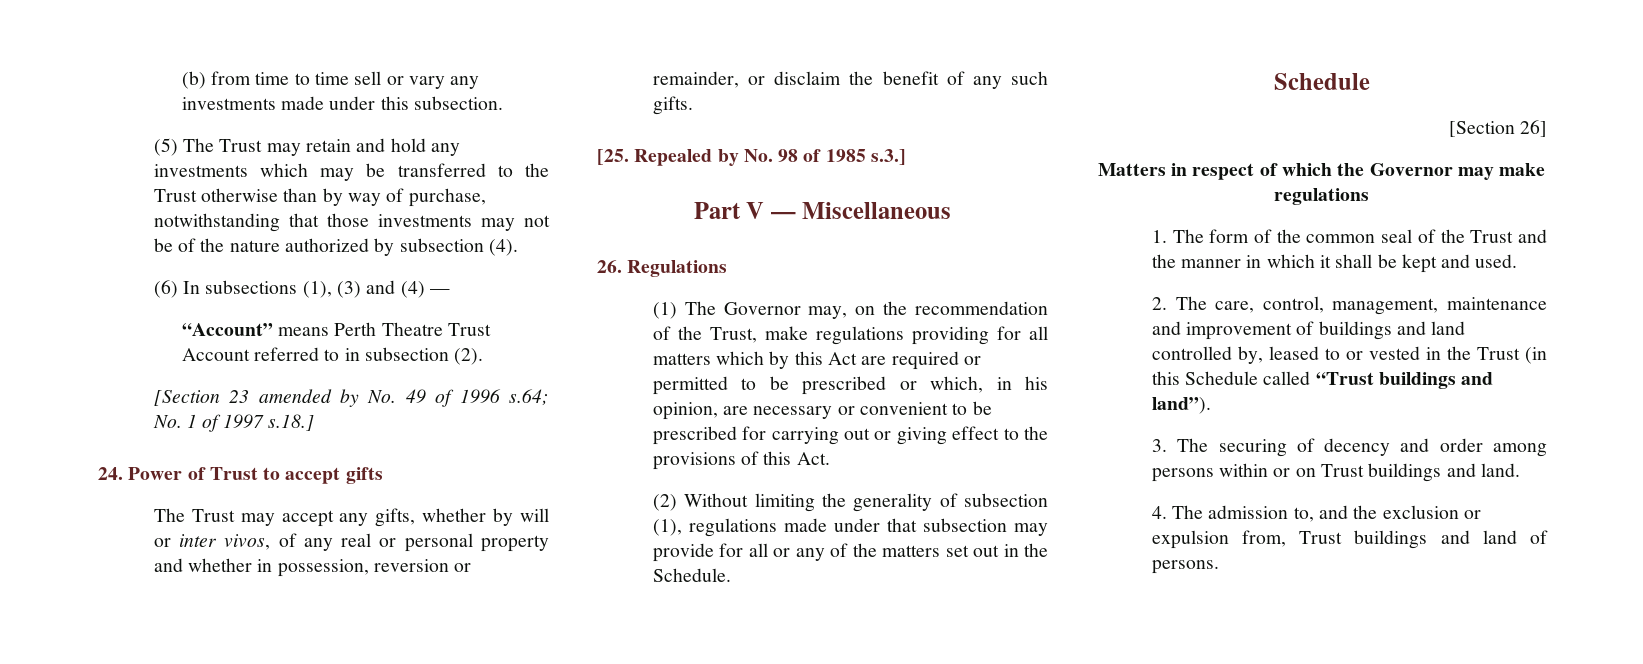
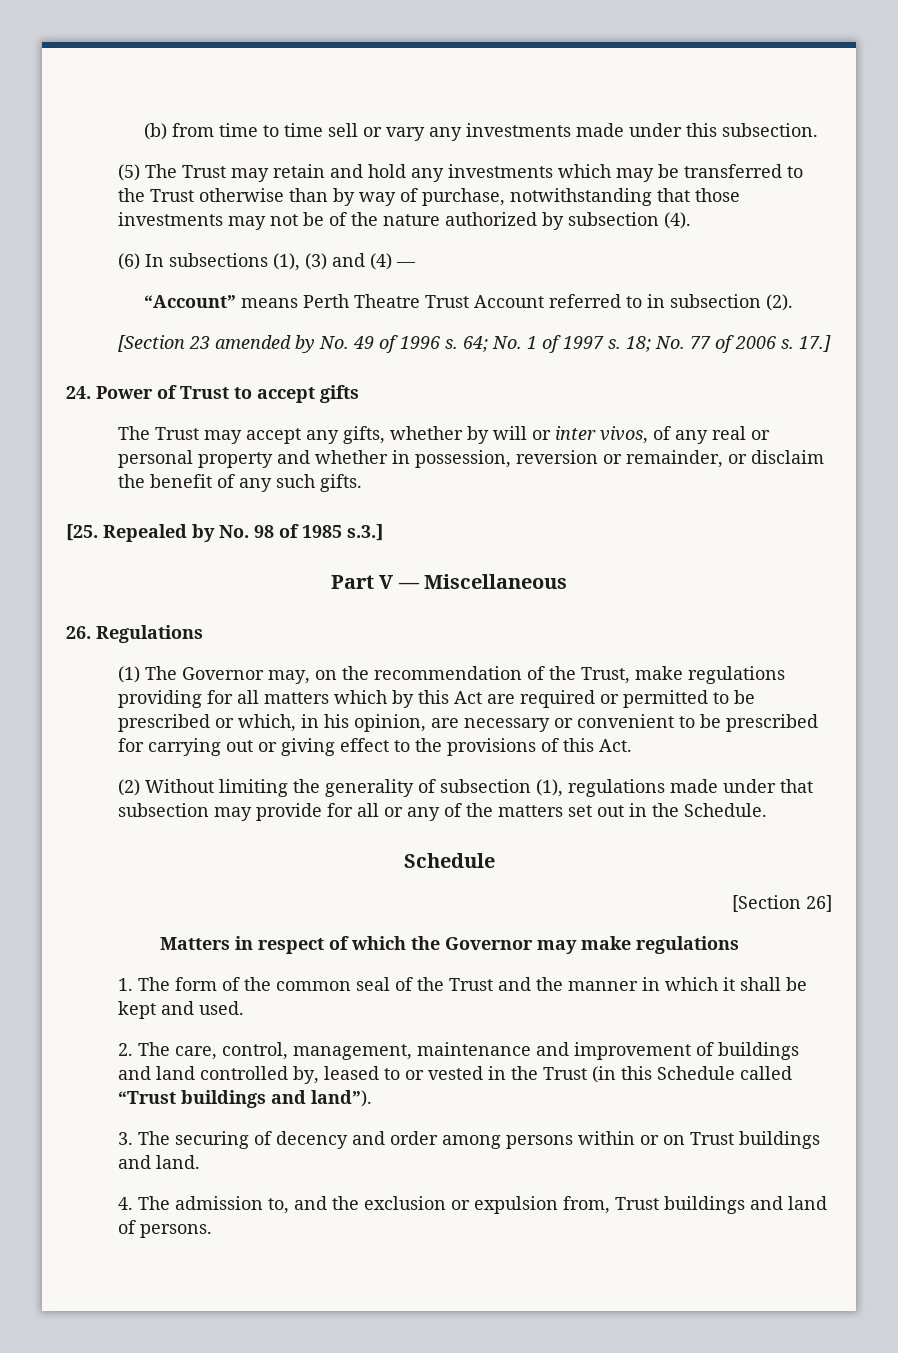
[509,389,549,406] s.64; -> [445,336,489,352] s. 64;
[267,414,314,431] s.18.] -> [608,335,832,353] s. 18; No. 77 of 2006 s. 17.]

